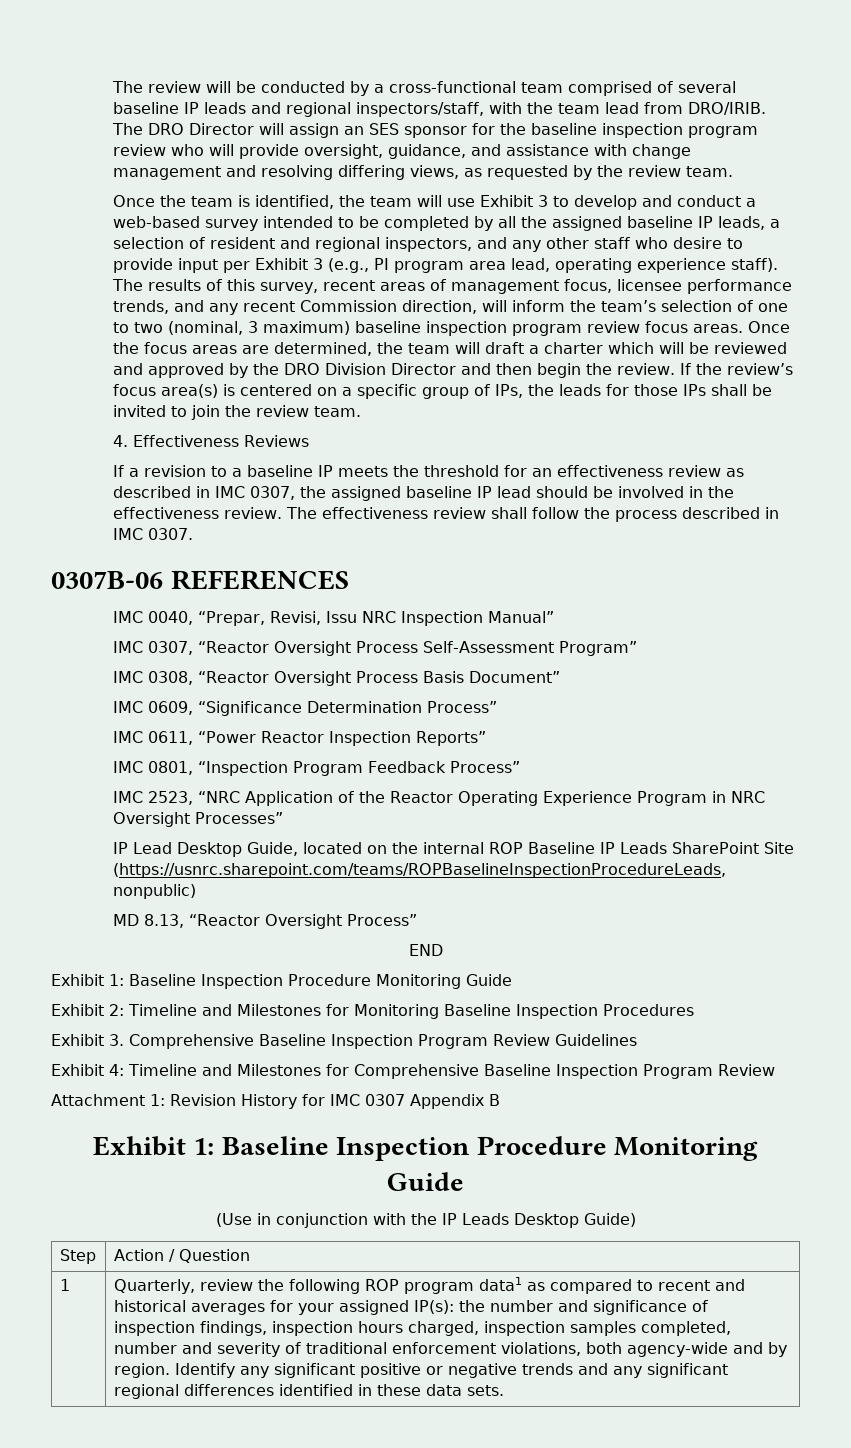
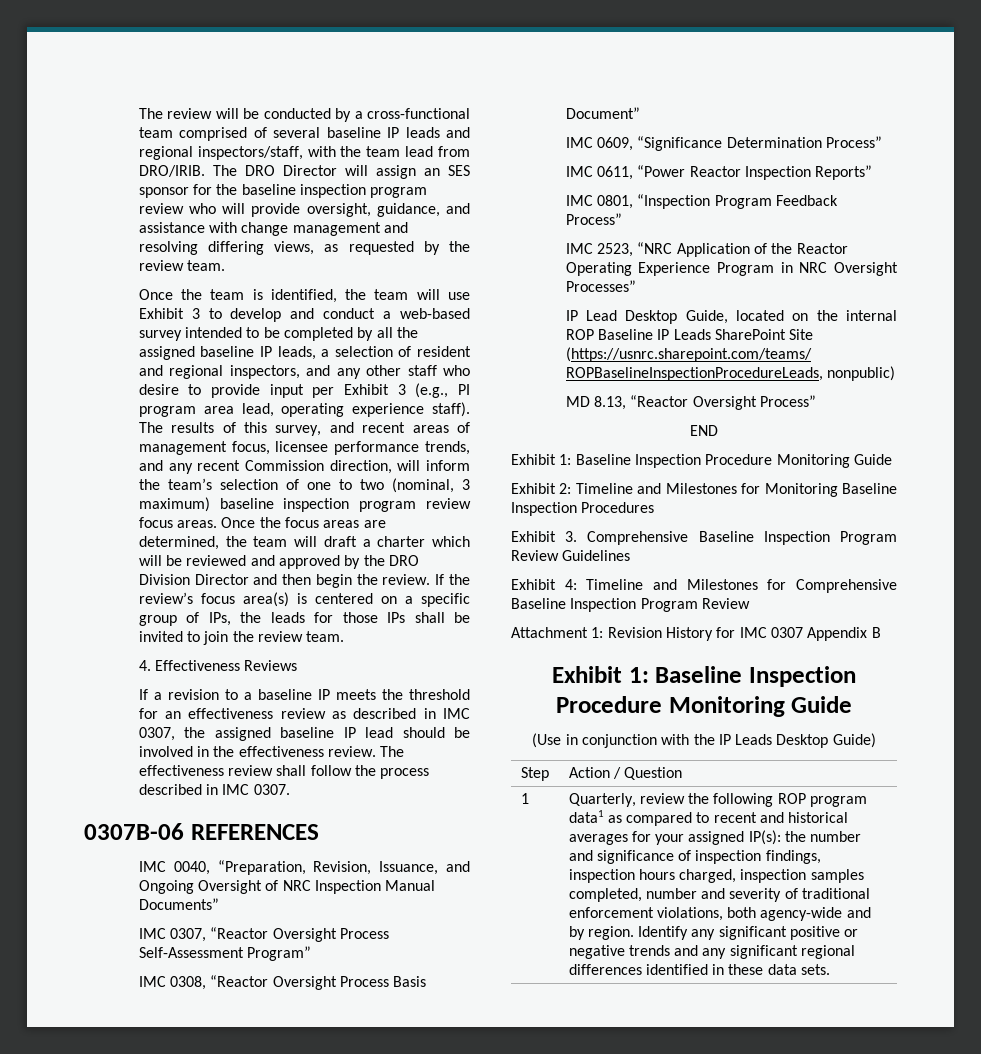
(318, 288) none -> [329,422,354,433] and
[197,611,554,626] “Prepar, Revisi, Issu NRC Inspection Manual” -> [217,860,470,875] [138,880,436,894] [138,898,219,910] “Preparation, Revision, Issuance, and Ongoing Oversight of NRC Inspection Manual Documents”

